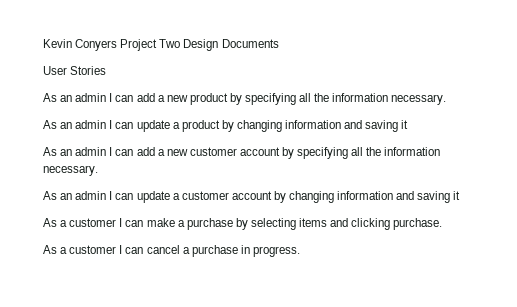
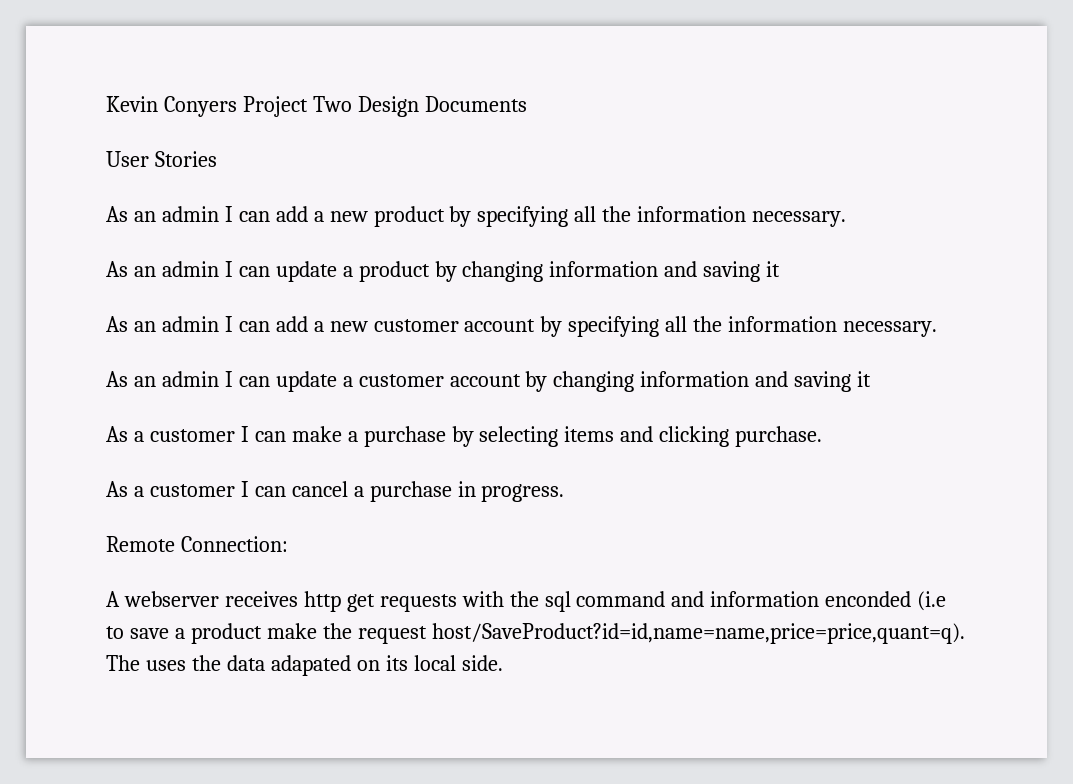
(300, 251) none -> [106,536,288,552] [106,591,947,612] [106,623,965,644] [106,655,503,676] // Remote Connection: // A webserver receives http get requests with the sql command and information enconded (i.e to save a product make the request host/SaveProduct?id=id,name=name,price=price,quant=q). The uses the data adapated on its local side.

